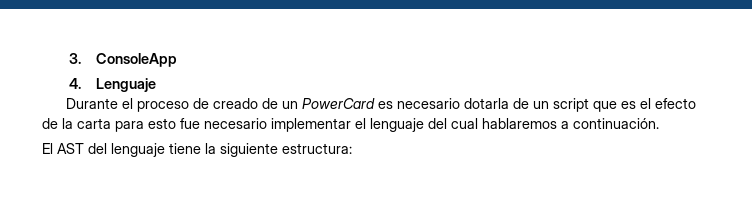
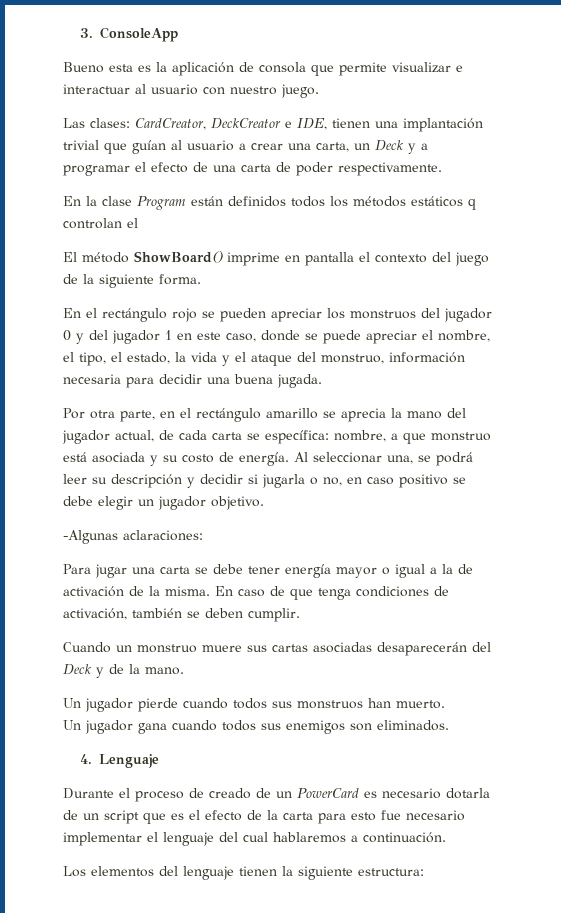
(177, 60) none -> [63,62,463,76] [63,84,319,98] [63,118,483,132] [63,140,428,154] [63,162,442,176] [63,196,476,210] [63,218,138,229] [63,251,489,266] [63,274,201,288] [63,308,492,322] [63,330,490,344] [63,352,465,366] [63,374,322,388] [63,408,466,422] [62,430,491,444] [63,452,473,466] [63,474,466,488] [63,496,264,510] [63,530,203,544] [63,564,473,578] [63,586,449,600] [63,608,300,622] [63,642,491,656] [63,664,184,678] [63,698,445,712] [63,720,449,734] // Bueno esta es la aplicación de consola que permite visualizar e interactuar al usuario con nuestro juego. // Las clases: CardCreator, DeckCreator e IDE, tienen una implantación trivial que guían al usuario a crear una carta, un Deck y a programar el efecto de una carta de poder respectivamente. // En la clase Program están definidos todos los métodos estáticos q controlan el // El método ShowBoard() imprime en pantalla el contexto del juego de la siguiente forma. // En el rectángulo rojo se pueden apreciar los monstruos del jugador 0 y del jugador 1 en este caso, donde se puede apreciar el nombre, el tipo, el estado, la vida y el ataque del monstruo, información necesaria para decidir una buena jugada. // Por otra parte, en el rectángulo amarillo se aprecia la mano del jugador actual, de cada carta se específica: nombre, a que monstruo está asociada y su costo de energía. Al seleccionar una, se podrá leer su descripción y decidir si jugarla o no, en caso positivo se debe elegir un jugador objetivo. // -Algunas aclaraciones: // Para jugar una carta se debe tener energía mayor o igual a la de activación de la misma. En caso de que tenga condiciones de activación, también se deben cumplir. // Cuando un monstruo muere sus cartas asociadas desaparecerán del Deck y de la mano. // Un jugador pierde cuando todos sus monstruos han muerto. // Un jugador gana cuando todos sus enemigos son eliminados.
[42,143,84,154] El AST -> [63,866,154,877] Los elementos
[169,143,201,154] tiene -> [239,866,277,876] tienen

